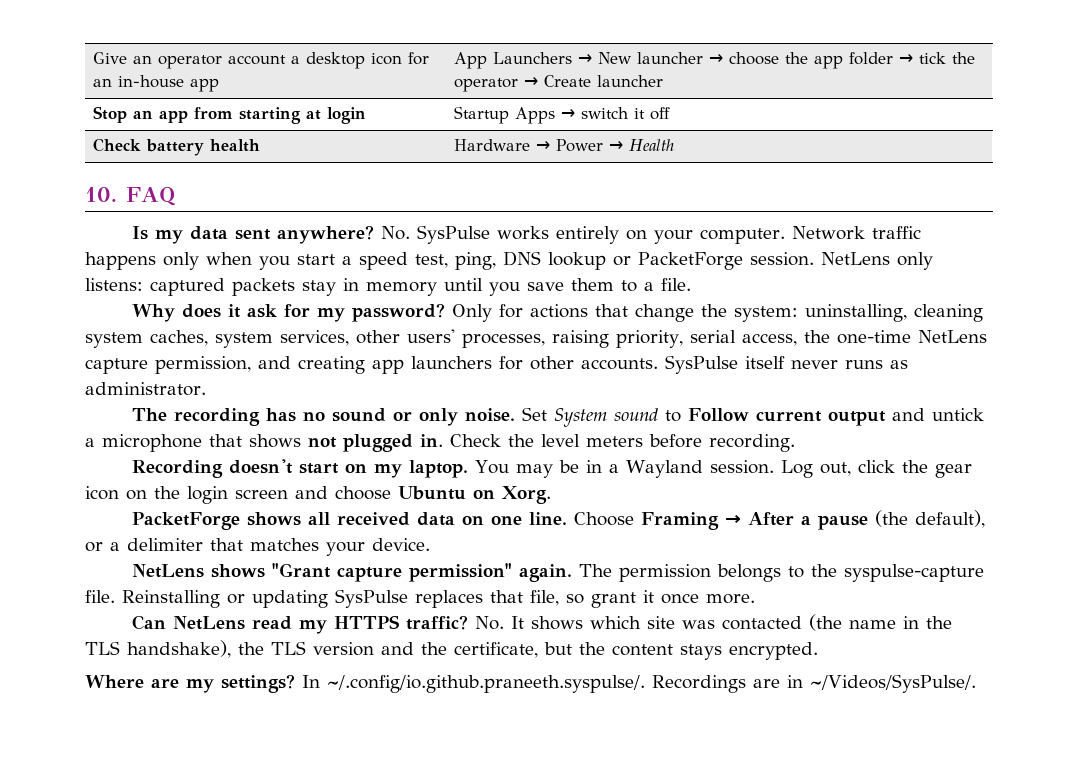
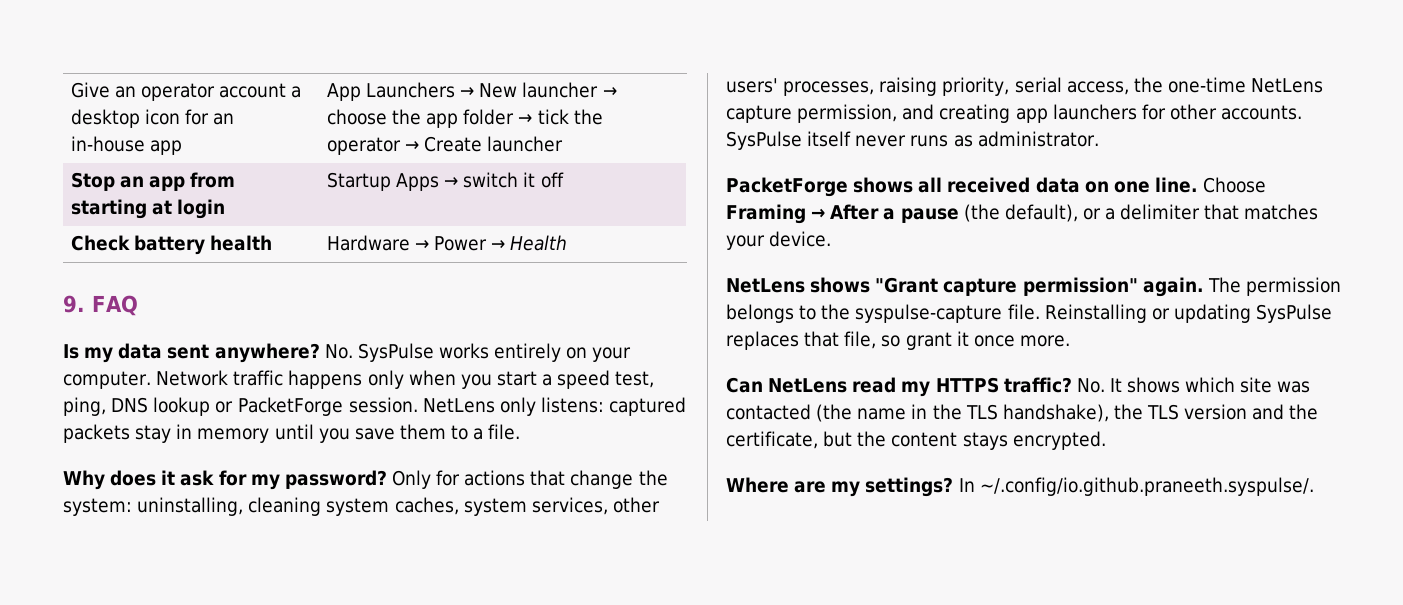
[85,187,117,202] 10. -> [63,295,85,313] 9.
[131,407,984,427] [85,434,795,452] [131,459,972,478] [85,486,551,504] // The recording has no sound or only noise. Set System sound to Follow current output and untick a microphone that shows not plugged in. Check the level meters before recording. // Recording doesn't start on my laptop. You may be in a Wayland session. Log out, click the gear icon on the login screen and choose Ubuntu on Xorg. -> (1099, 139) none
[652,674,976,693] Recordings are in ~/Videos/SysPulse/. -> (1314, 486) none

